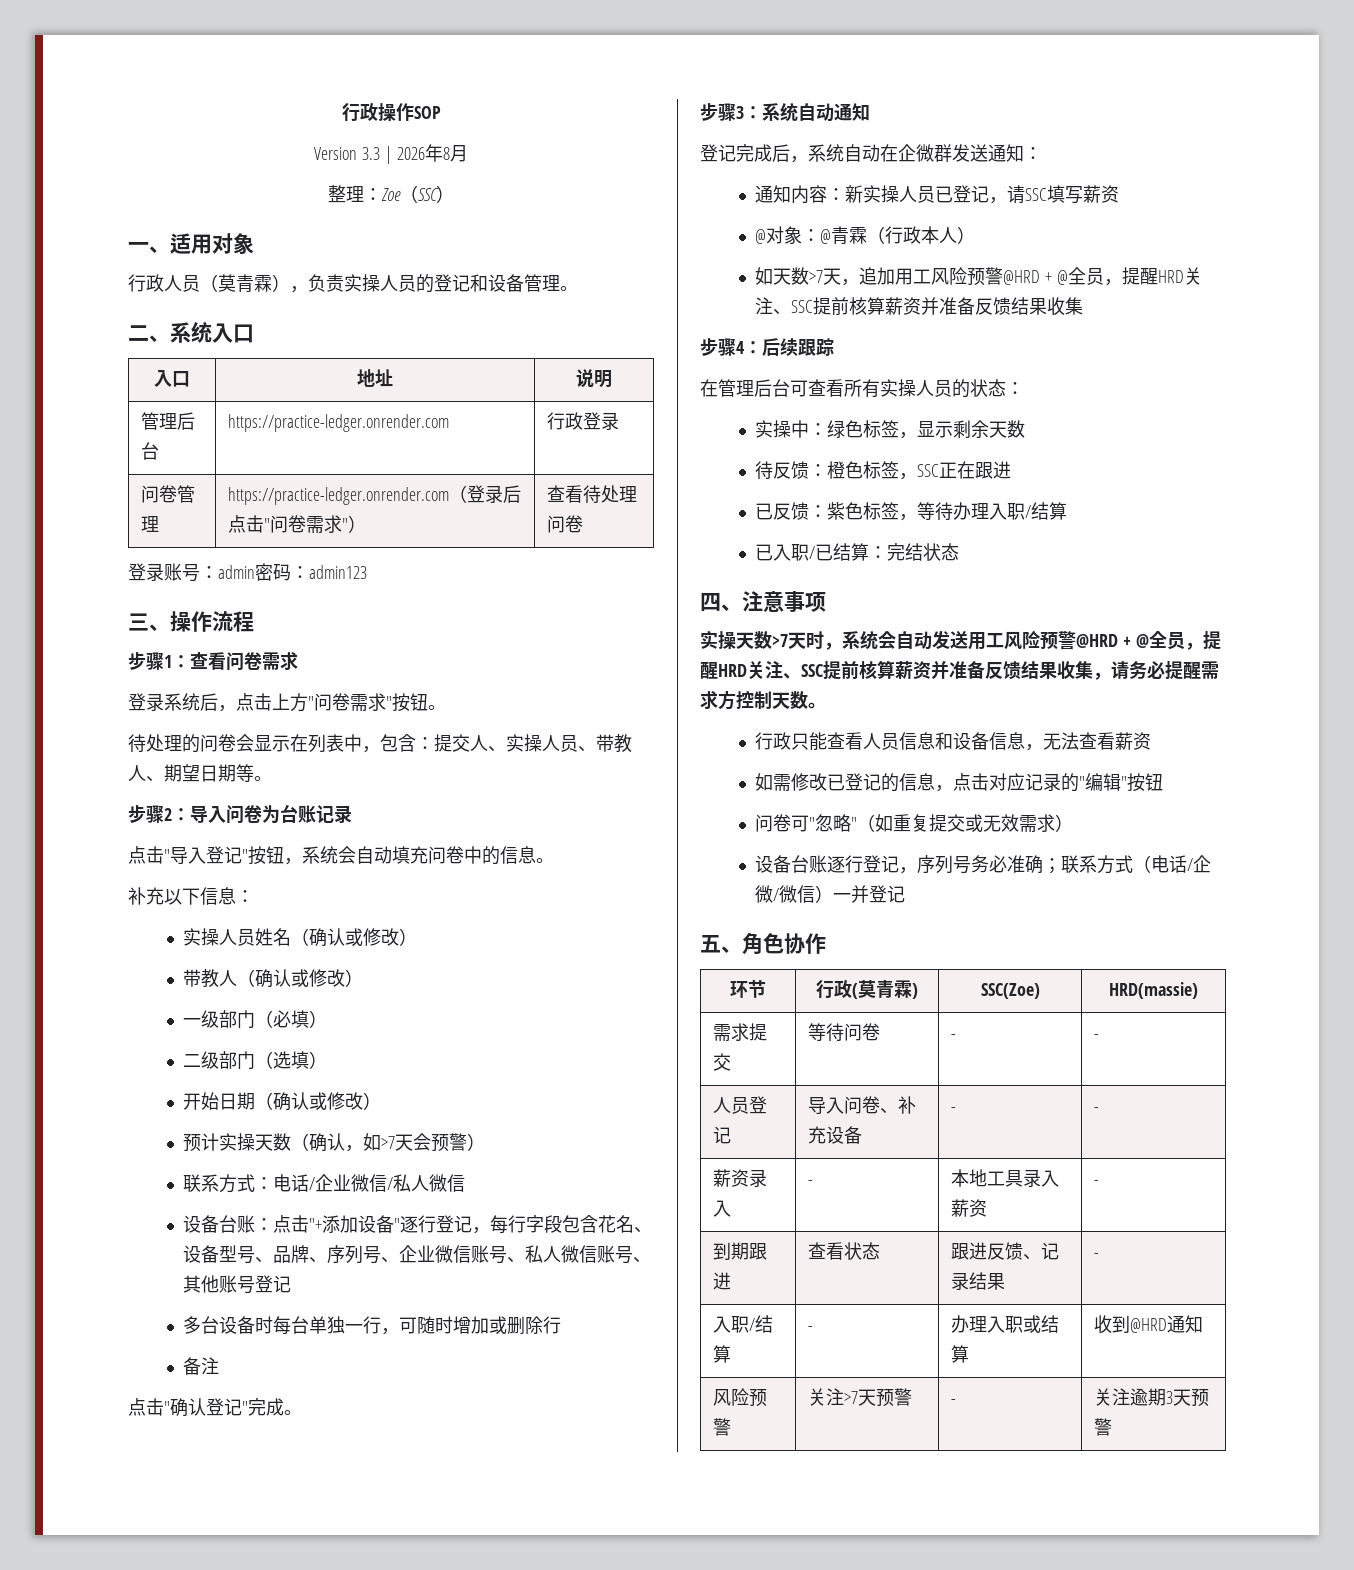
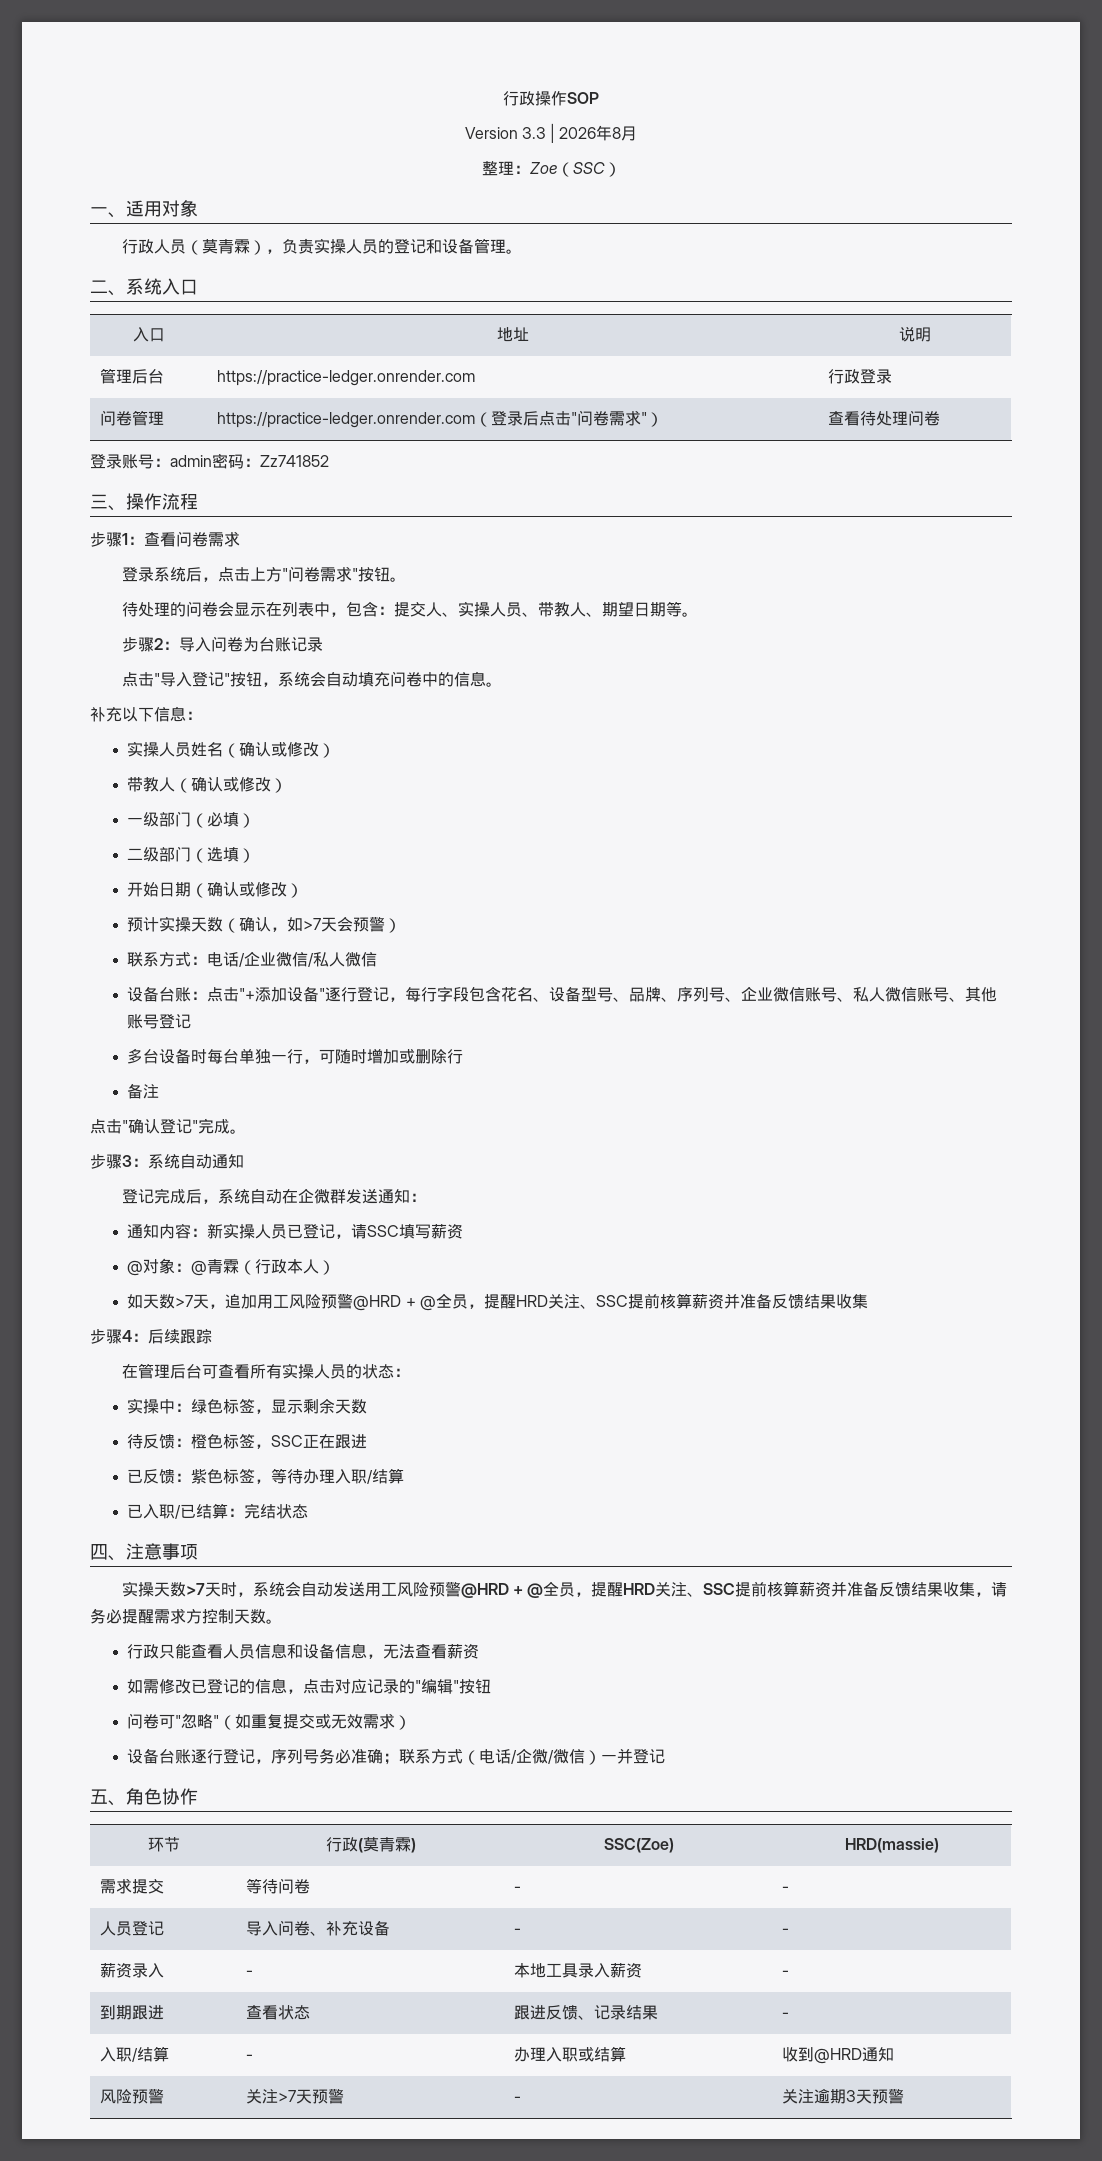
[309,565,367,579] admin123 -> [260,455,329,467] Zz741852

